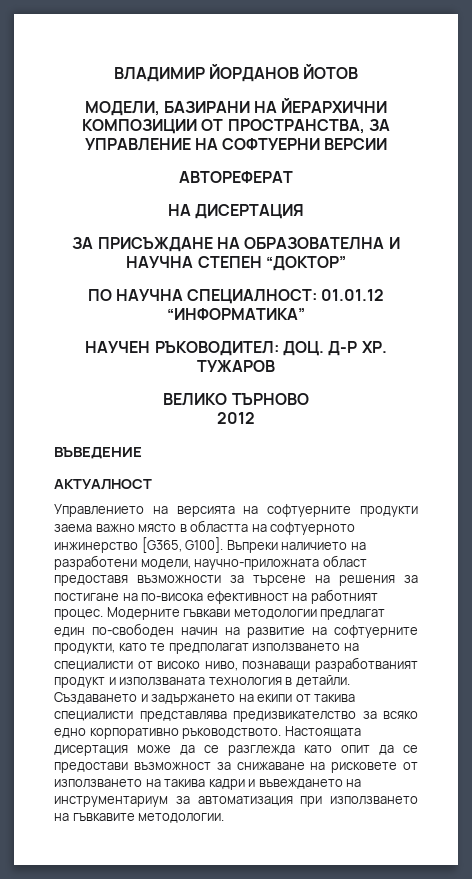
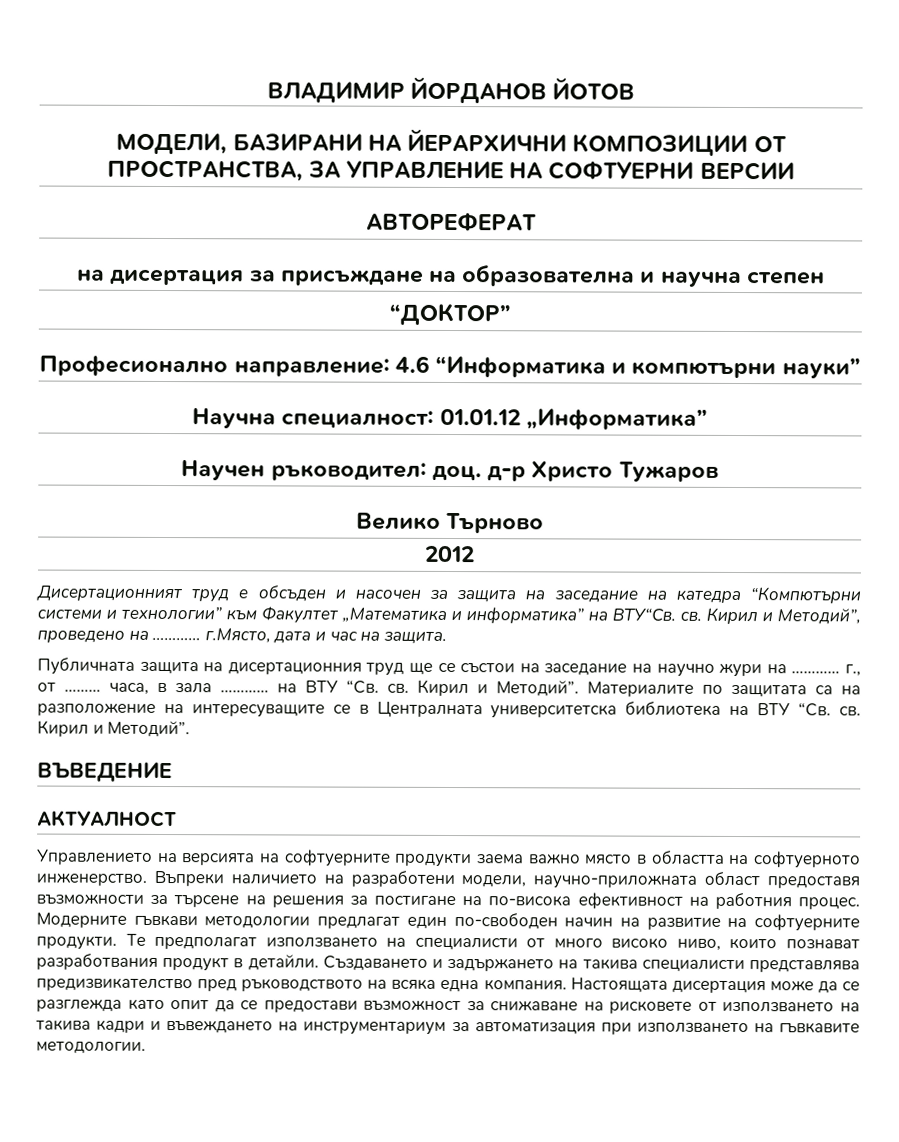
[167,204,305,219] [72,237,400,252] [126,256,346,271] [87,289,385,304] [167,308,305,320] [85,341,387,356] [197,360,275,372] [163,393,309,406] [217,412,255,424] НА ДИСЕРТАЦИЯ // ЗА ПРИСЪЖДАНЕ НА ОБРАЗОВАТЕЛНА И НАУЧНА СТЕПЕН “ДОКТОР” // ПО НАУЧНА СПЕЦИАЛНОСТ: 01.01.12 “ИНФОРМАТИКА” // НАУЧЕН РЪКОВОДИТЕЛ: ДОЦ. Д-Р ХР. ТУЖАРОВ // ВЕЛИКО ТЪРНОВО // 2012 -> [77,265,825,288] [389,302,511,327] [39,355,861,379] [192,408,708,430] [181,460,719,482] [355,512,545,534] [425,545,475,563] [36,585,861,604] [37,606,861,625] [37,628,447,644] [37,657,862,678] [37,679,861,698] [37,700,861,719] [37,720,191,738] на дисертация за присъждане на образователна и научна степен // “ДОКТОР” // Професионално направление: 4.6 “Информатика и компютърни науки” // Научна специалност: 01.01.12 „Информатика” // Научен ръководител: доц. д-р Христо Тужаров // Велико Търново // 2012 // Дисертационният труд е обсъден и насочен за защита на заседание на катедра “Компютърни системи и технологии” към Факултет „Математика и информатика” на ВТУ“Св. св. Кирил и Методий”, проведено на ………… г.Място, дата и час на защита. // Публичната защита на дисертационния труд ще се състои на заседание на научно жури на ………… г., от ……… часа, в зала ………… на ВТУ “Св. св. Кирил и Методий”. Материалите по защитата са на разположение на интересуващите се в Централната университетска библиотека на ВТУ “Св. св. Кирил и Методий”.
[54,537,224,553] инжинерство [G365, G100]. -> [36,872,147,886] инженерство.
[310,589,378,604] работният -> [714,892,792,910] работния
[54,643,166,654] продукти, като те -> [36,933,146,950] продукти. Те
(153, 665) none -> [553,938,603,948] много
[242,657,418,672] [54,677,282,688] познаващи разработваният продукт и използваната технология -> [729,937,860,950] [36,953,230,972] които познават разработвания продукт
[257,694,311,702] екипи от -> (579, 964) none
[362,711,418,719] [54,728,282,739] за всяко едно корпоративно ръководството. -> [197,978,567,993] пред ръководството на всяка една компания.

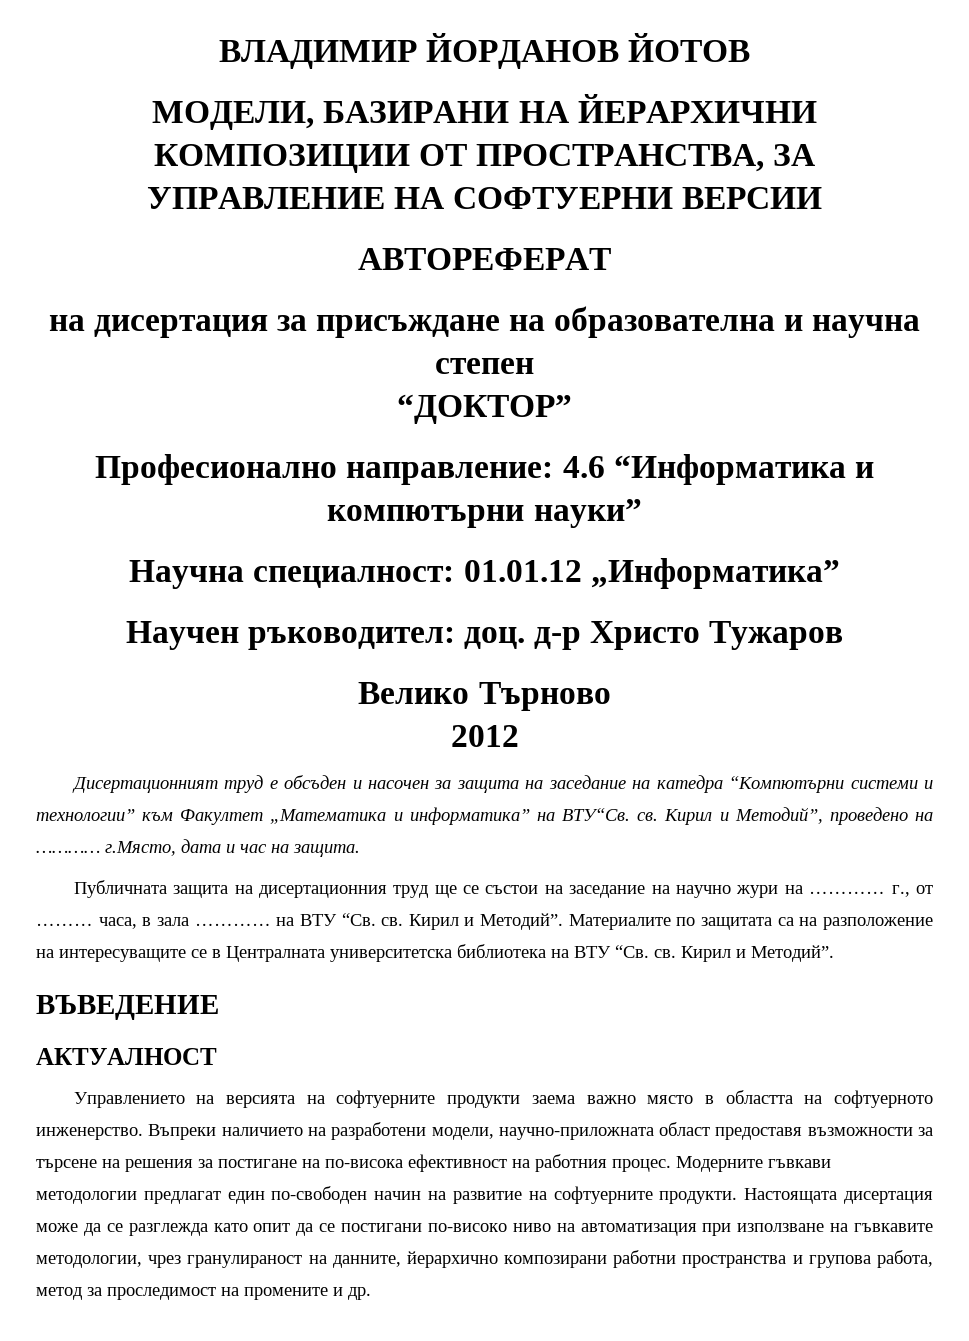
[125,933,860,951] [36,953,861,973] [36,977,567,993] Те предполагат използването на специалисти от много високо ниво, които познават разработвания продукт в детайли. Създаването и задържането на такива специалисти представлява предизвикателство пред ръководството на всяка една компания. -> (738, 1197) none
[263,999,861,1014] [35,1019,470,1035] предостави възможност за снижаване на рисковете от използването на такива кадри и въвеждането на инструментариум за -> [341,1223,575,1232] постигани по-високо ниво на
[636,1022,749,1034] използването -> [737,1223,825,1232] използване
[36,1041,146,1054] методологии. -> [36,1250,933,1268] [36,1287,371,1300] методологии, чрез гранулираност на данните, йерархично композирани работни пространства и групова работа, метод за проследимост на промените и др.

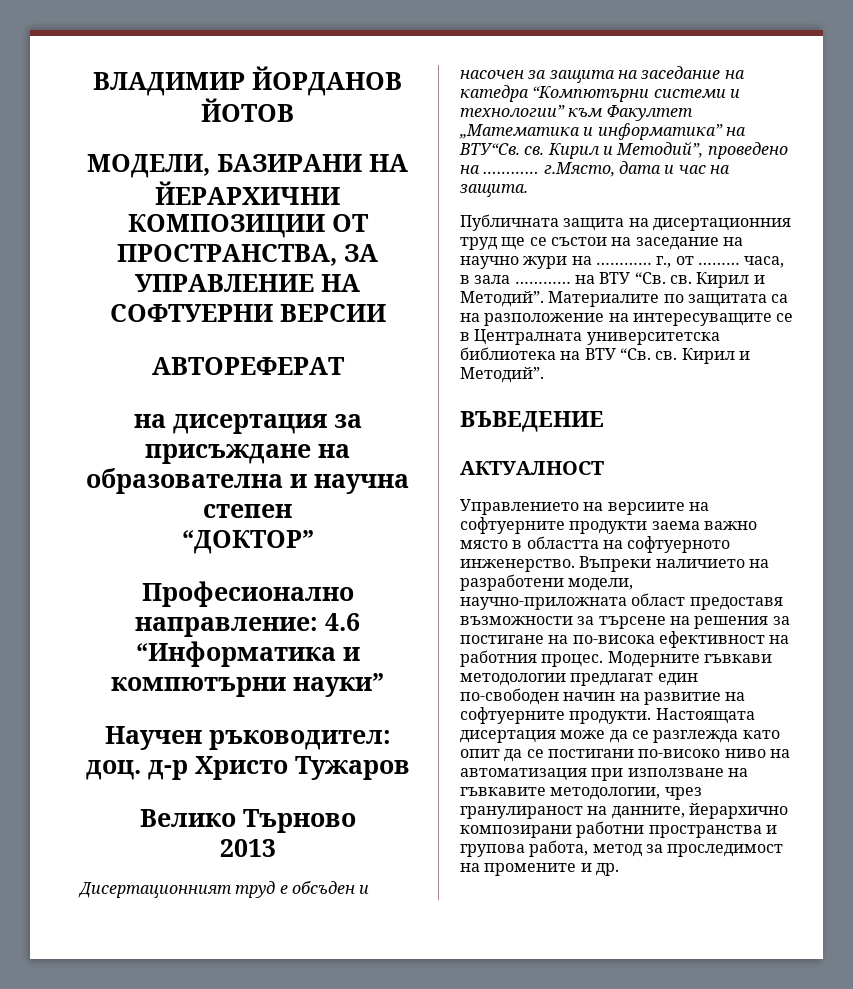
[129,558,840,589] // Научна специалност: 01.01.12 „Информатика” -> (384, 685) none
[450,725,519,747] 2012 -> [219,839,276,857] 2013
[226,1095,296,1108] версията -> [607,502,685,515] версиите

